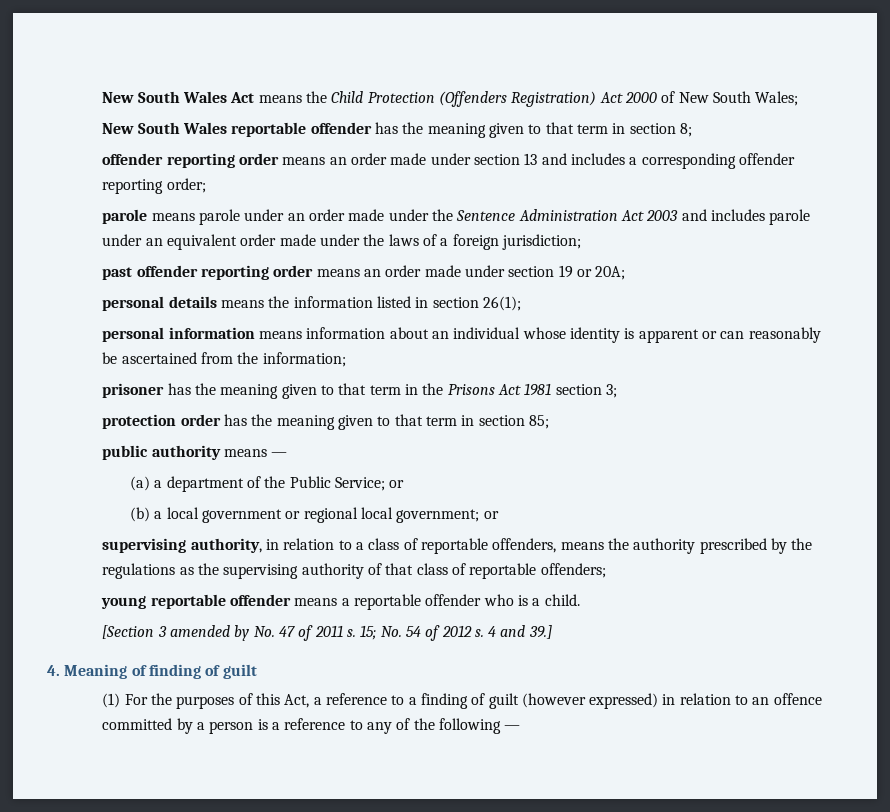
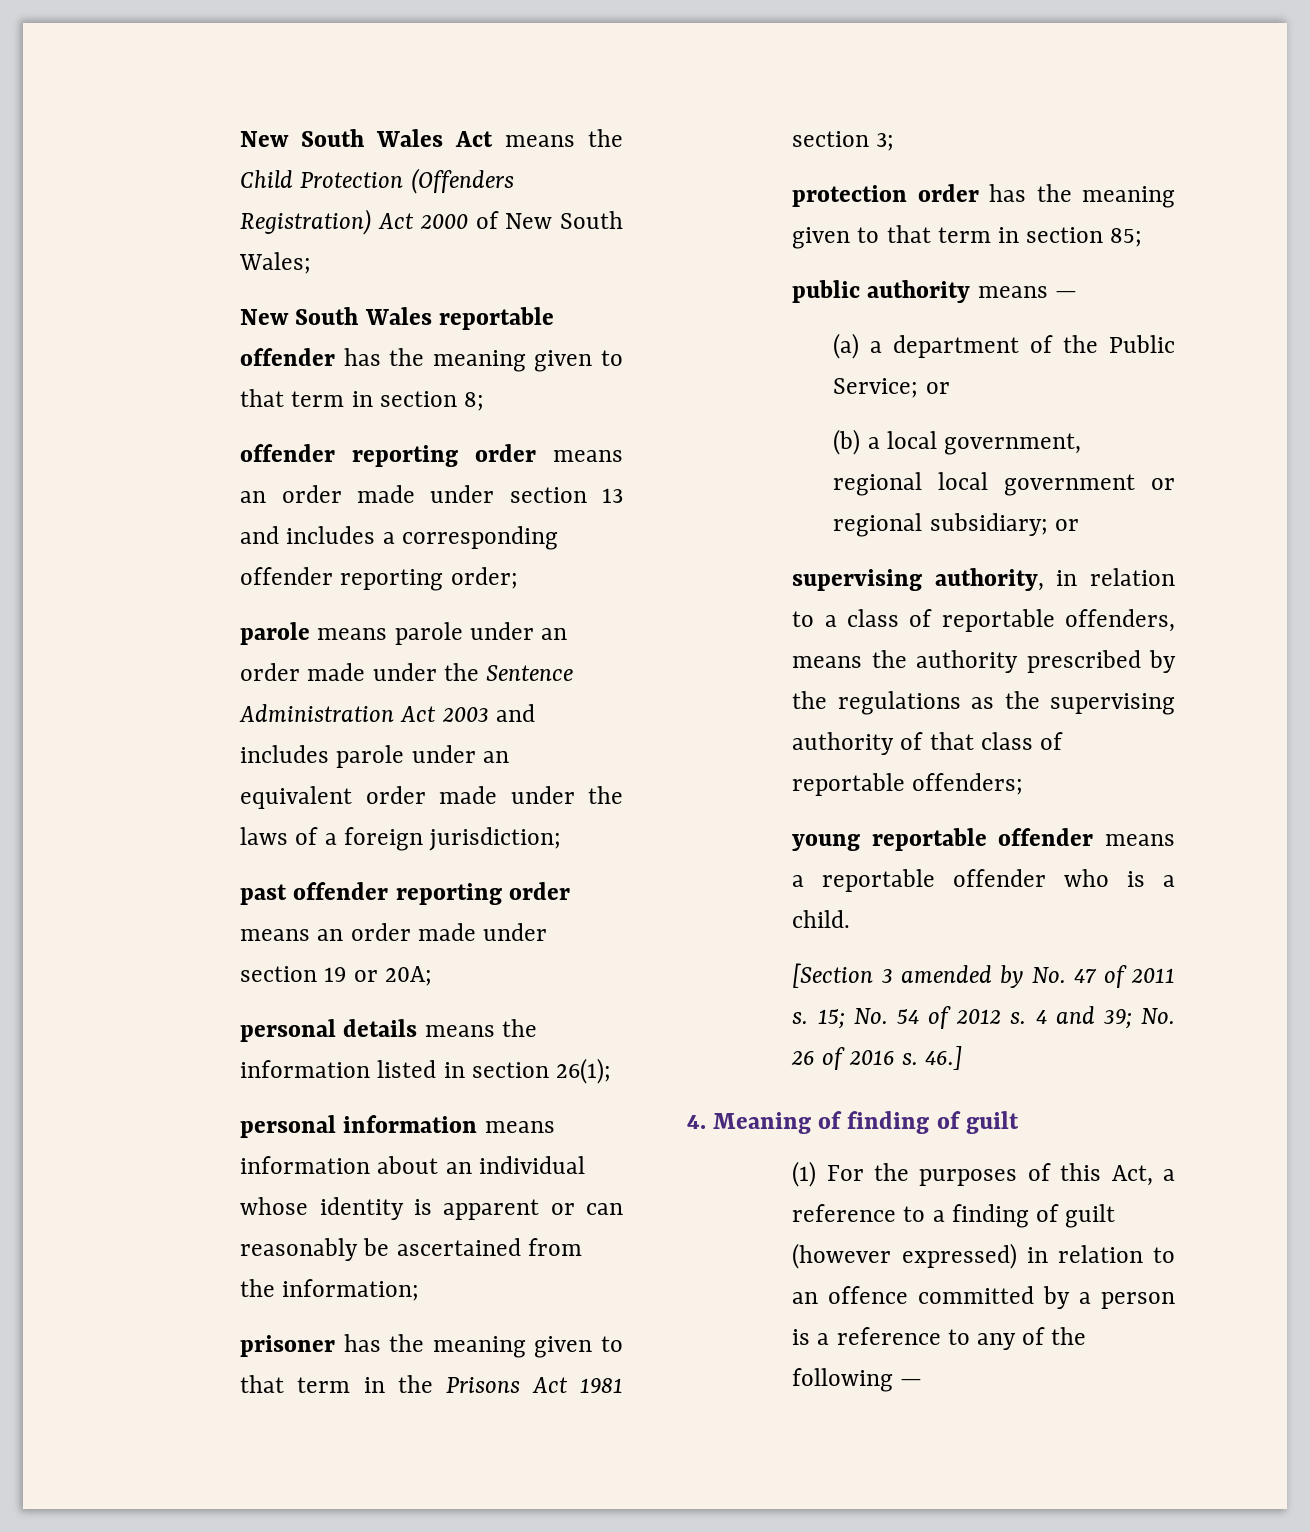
(199, 513) none -> [943,433,1081,455] [833,472,989,496] government, regional local
[360,507,480,523] local government; -> [929,513,1048,536] subsidiary;
[528,625,552,639] 39.] -> [1103,1008,1175,1029] [791,1046,962,1070] 39; No. 26 of 2016 s. 46.]

